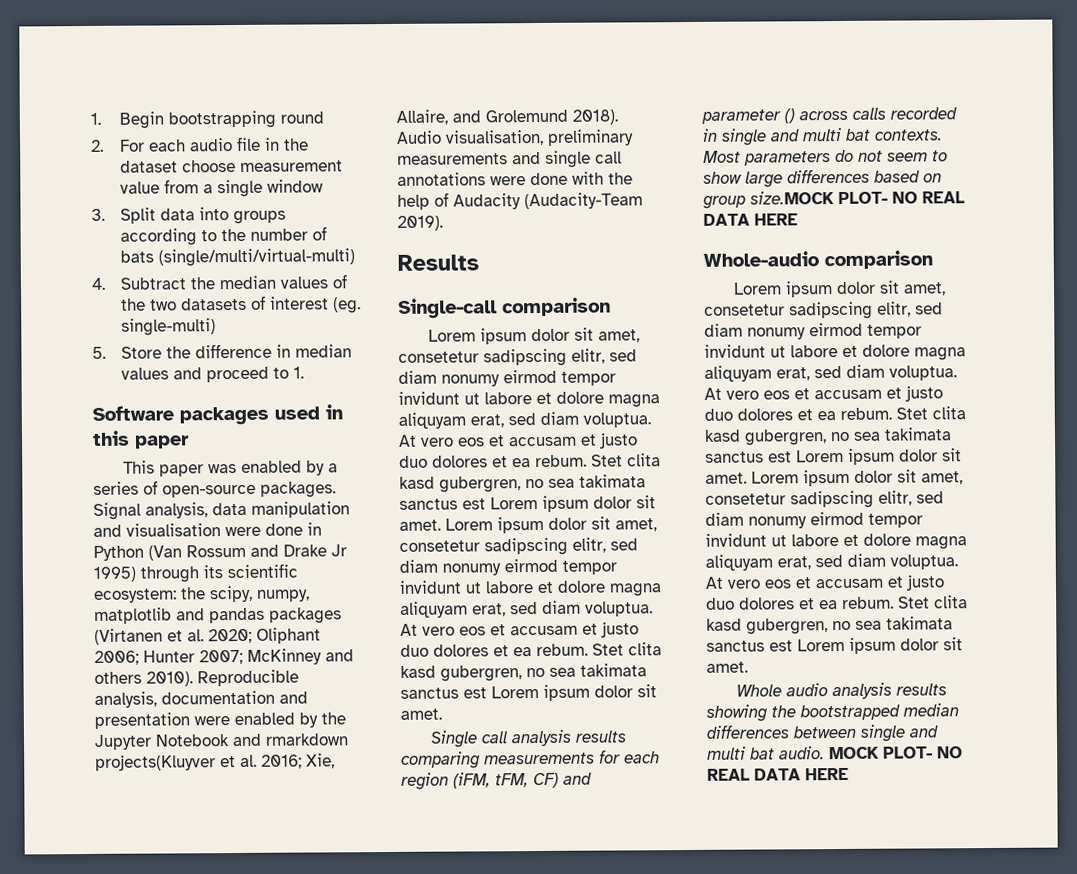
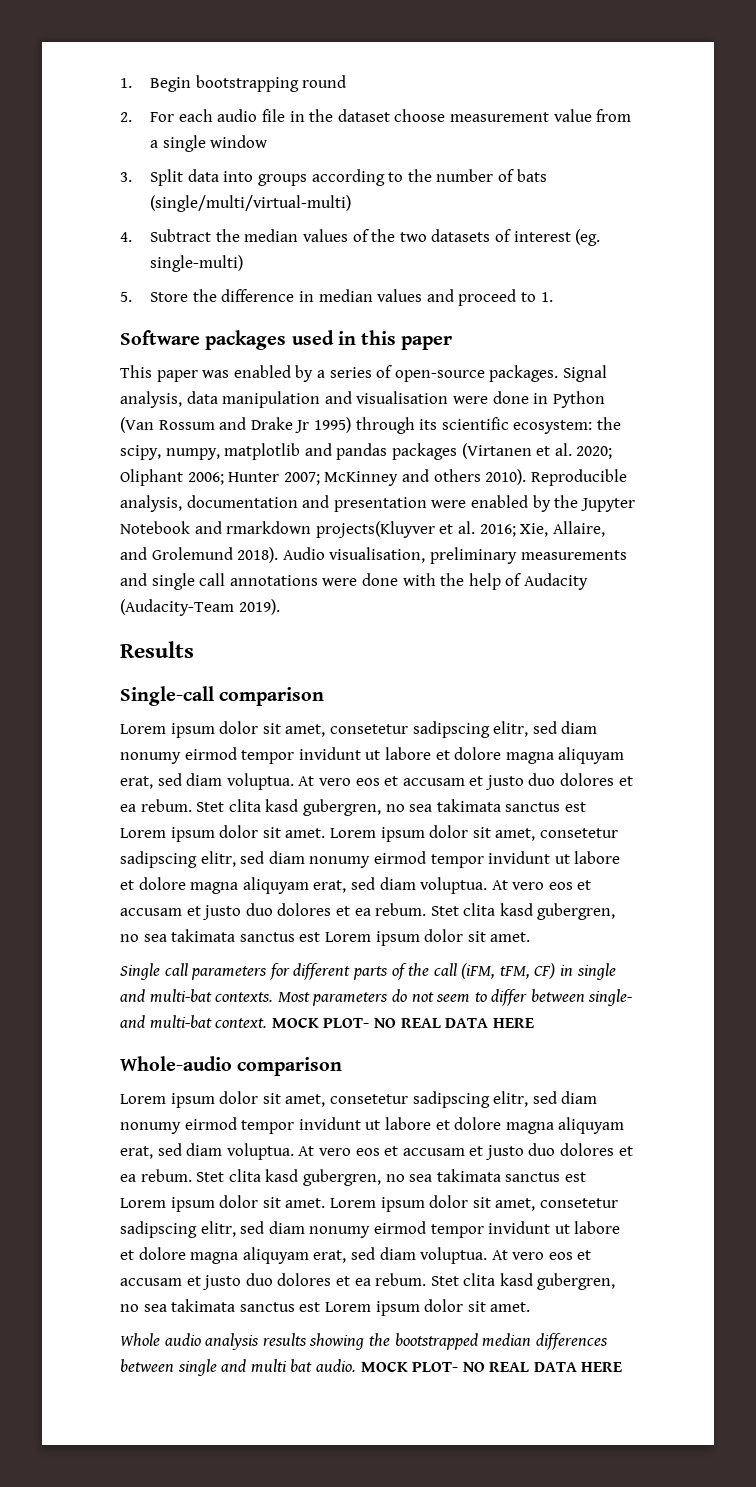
[511,729,628,747] [401,749,660,769] [401,772,592,790] [701,107,957,124] analysis results comparing measurements for each region (iFM, tFM, CF) and parameter () across calls recorded -> [191,963,556,980] parameters for different parts of the call (iFM, tFM, CF)
[802,127,871,142] multi bat -> [149,989,212,1003] multi-bat
[703,168,942,188] [702,191,835,209] show large differences based on group size.MOCK -> [491,989,633,1006] [120,1015,319,1029] differ between single- and multi-bat context. MOCK

